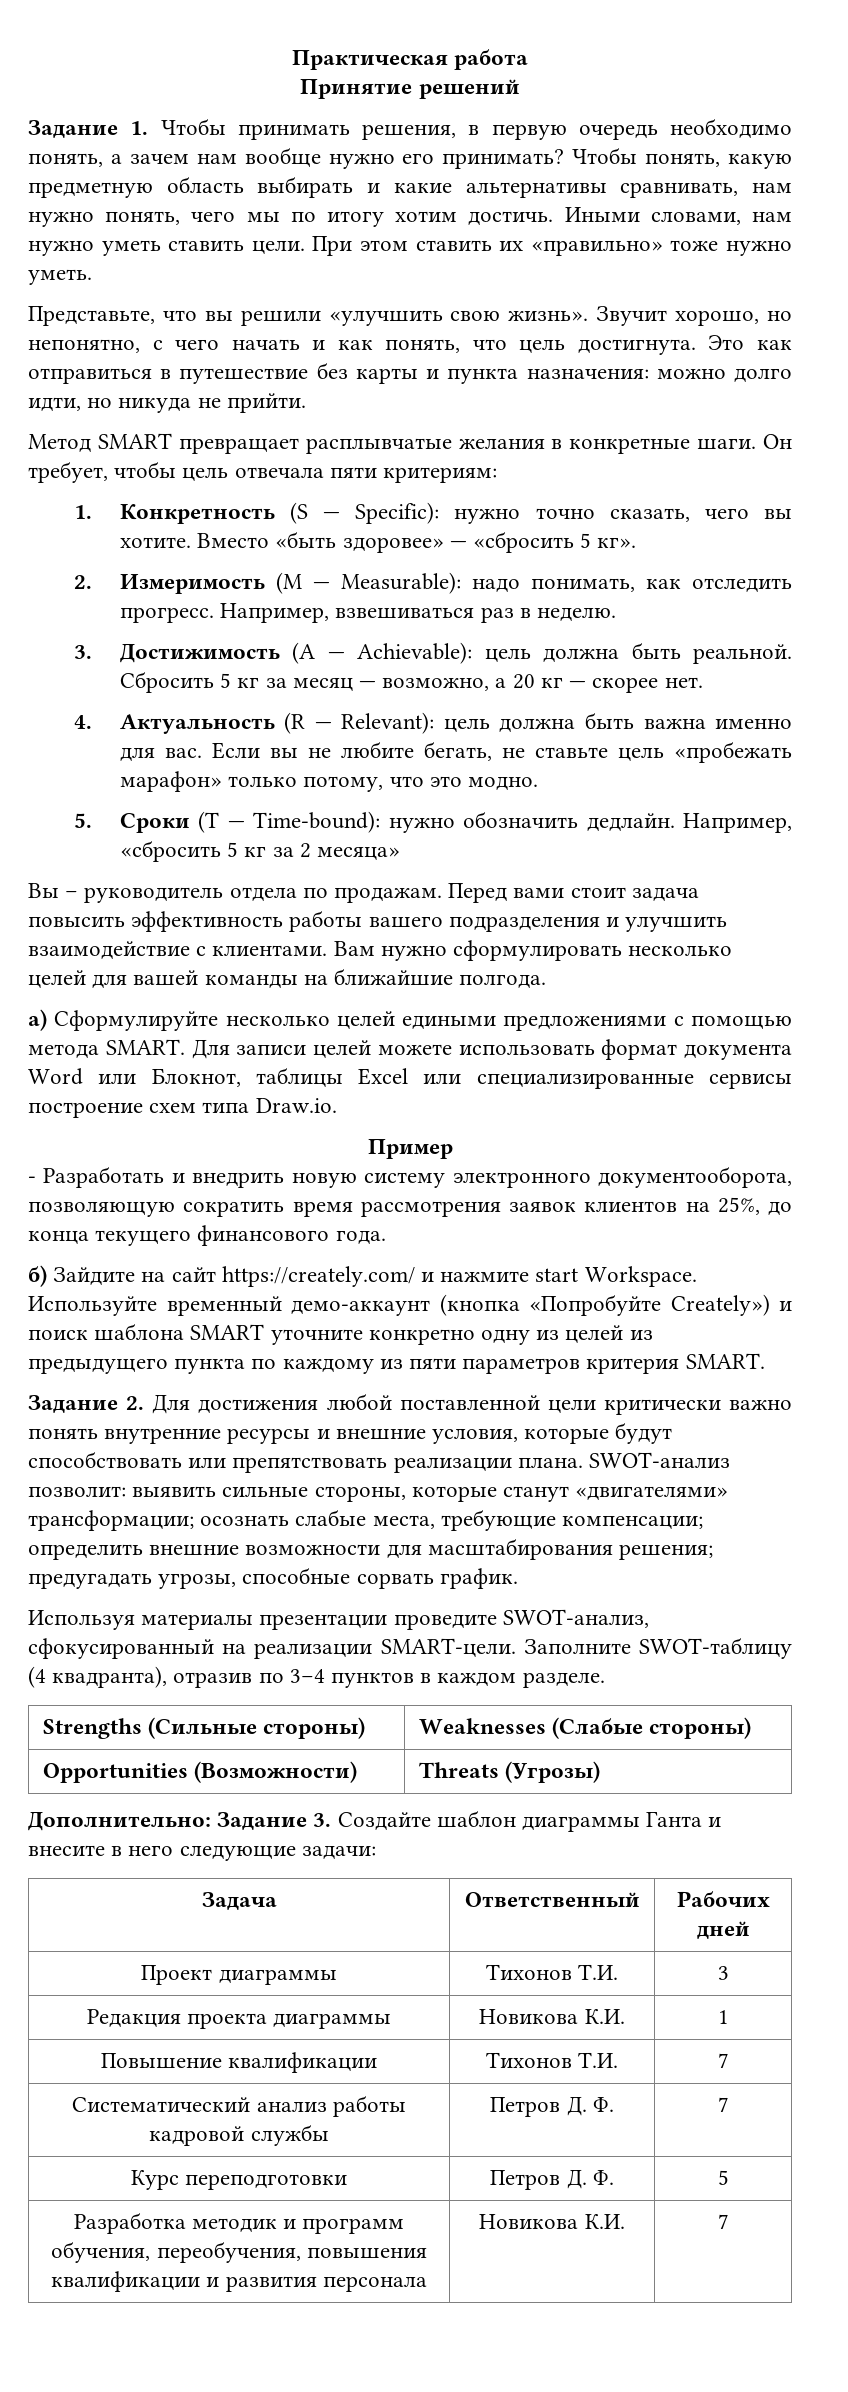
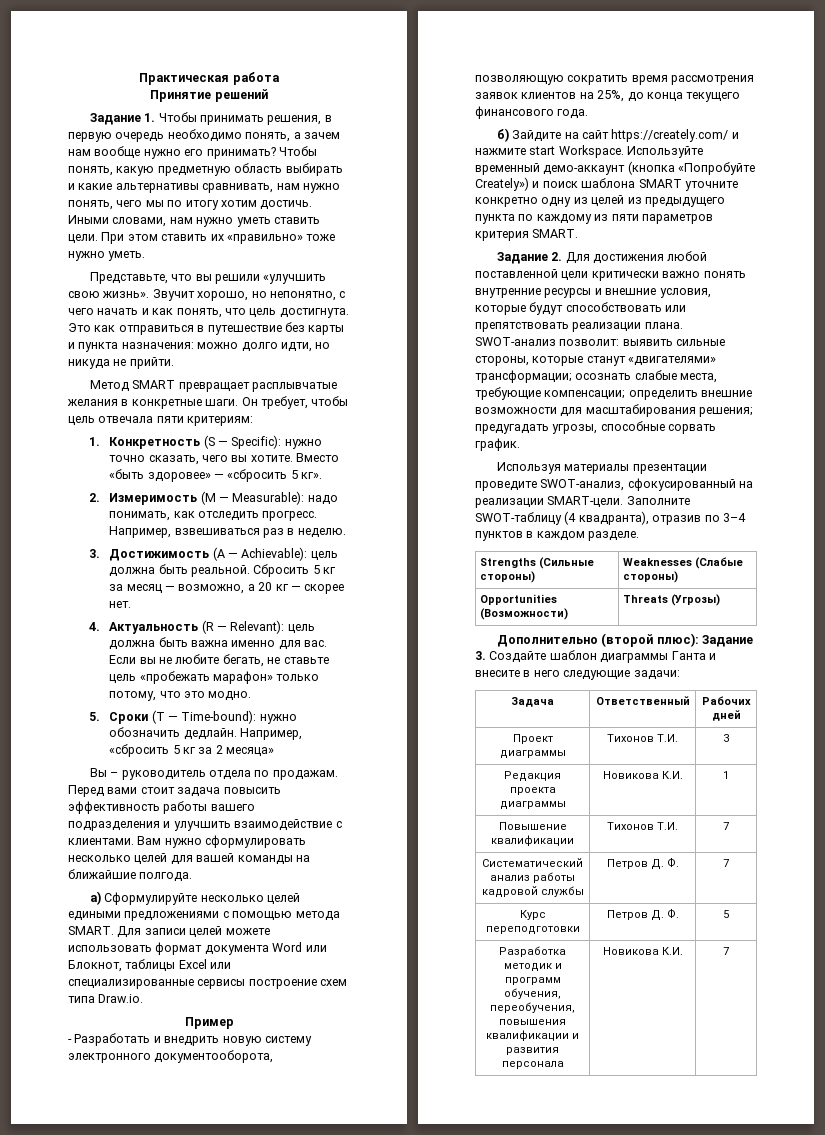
[28,1812,211,1831] Дополнительно: -> [496,633,699,647] Дополнительно (второй плюс):

